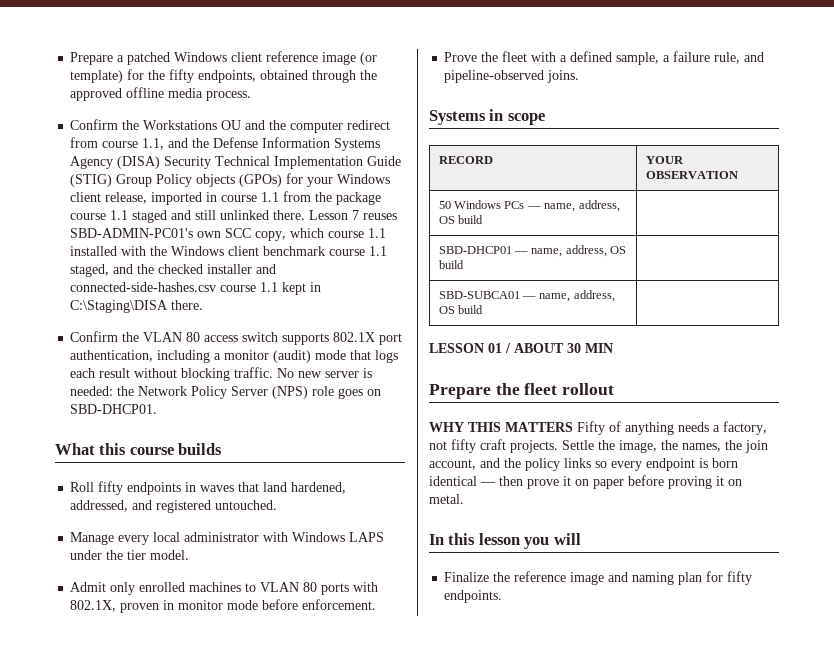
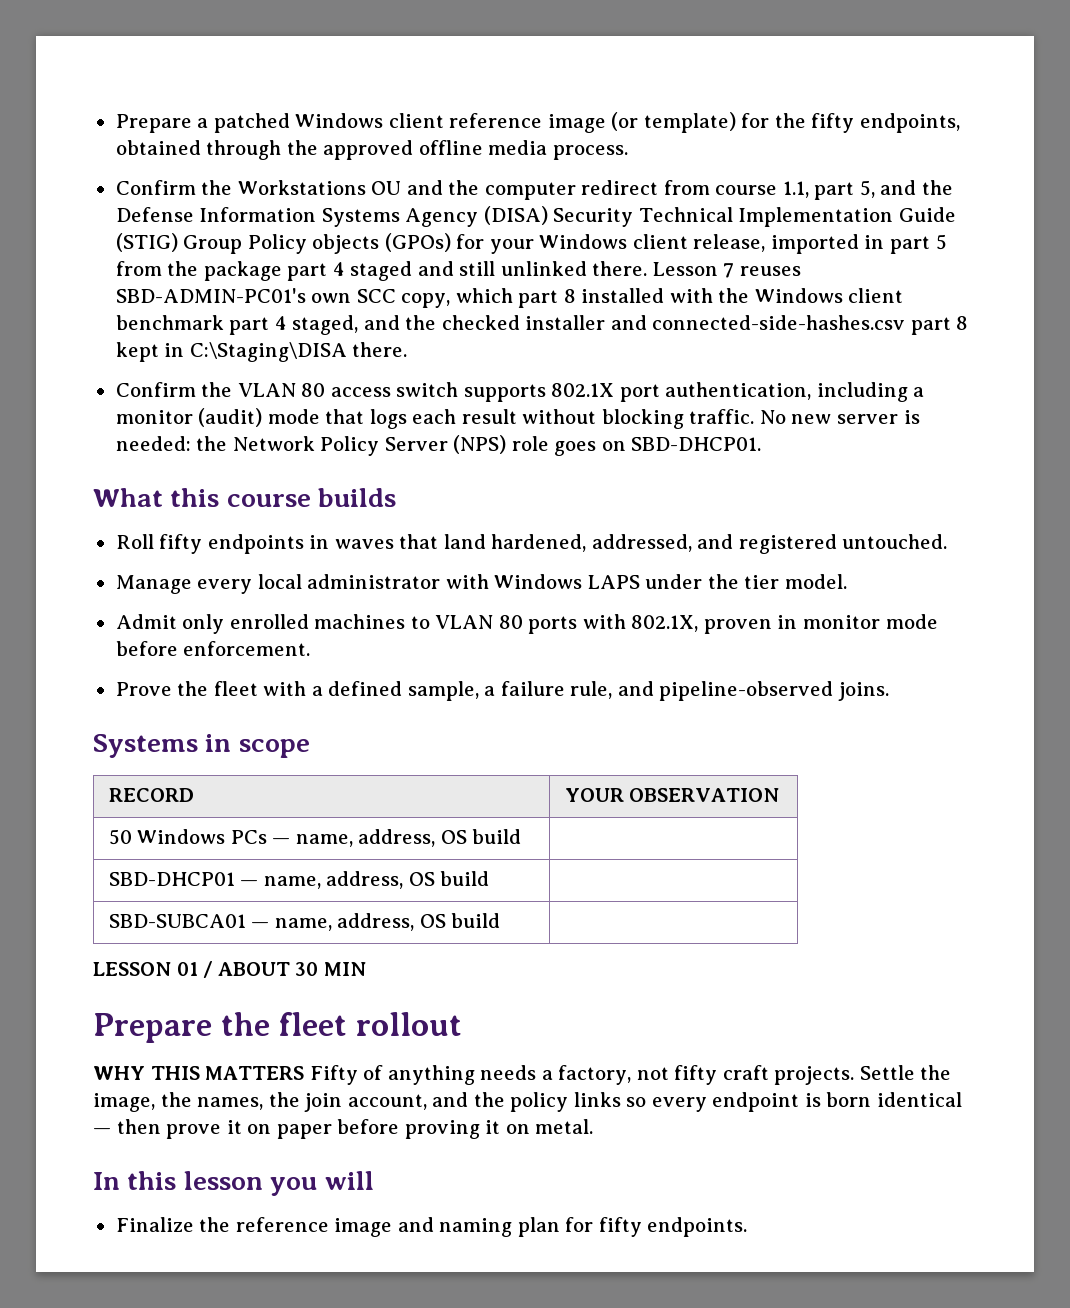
(165, 144) none -> [814,180,875,200] part 5,
[221,192,280,202] course 1.1 -> [889,234,947,254] part 5
[70,210,129,220] course 1.1 -> [287,262,345,281] part 4
[328,228,387,238] course 1.1 -> [518,289,576,308] part 8
[329,246,388,256] course 1.1 -> [229,316,287,335] part 4
[220,282,279,292] course 1.1 -> [910,316,969,335] part 8

